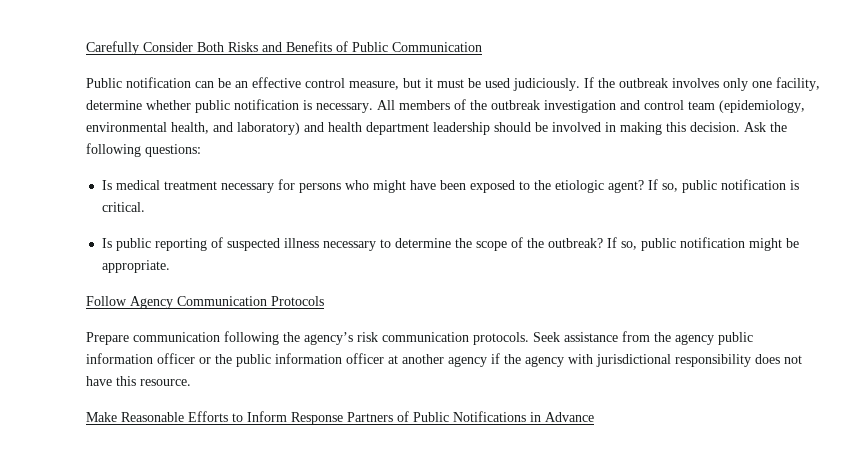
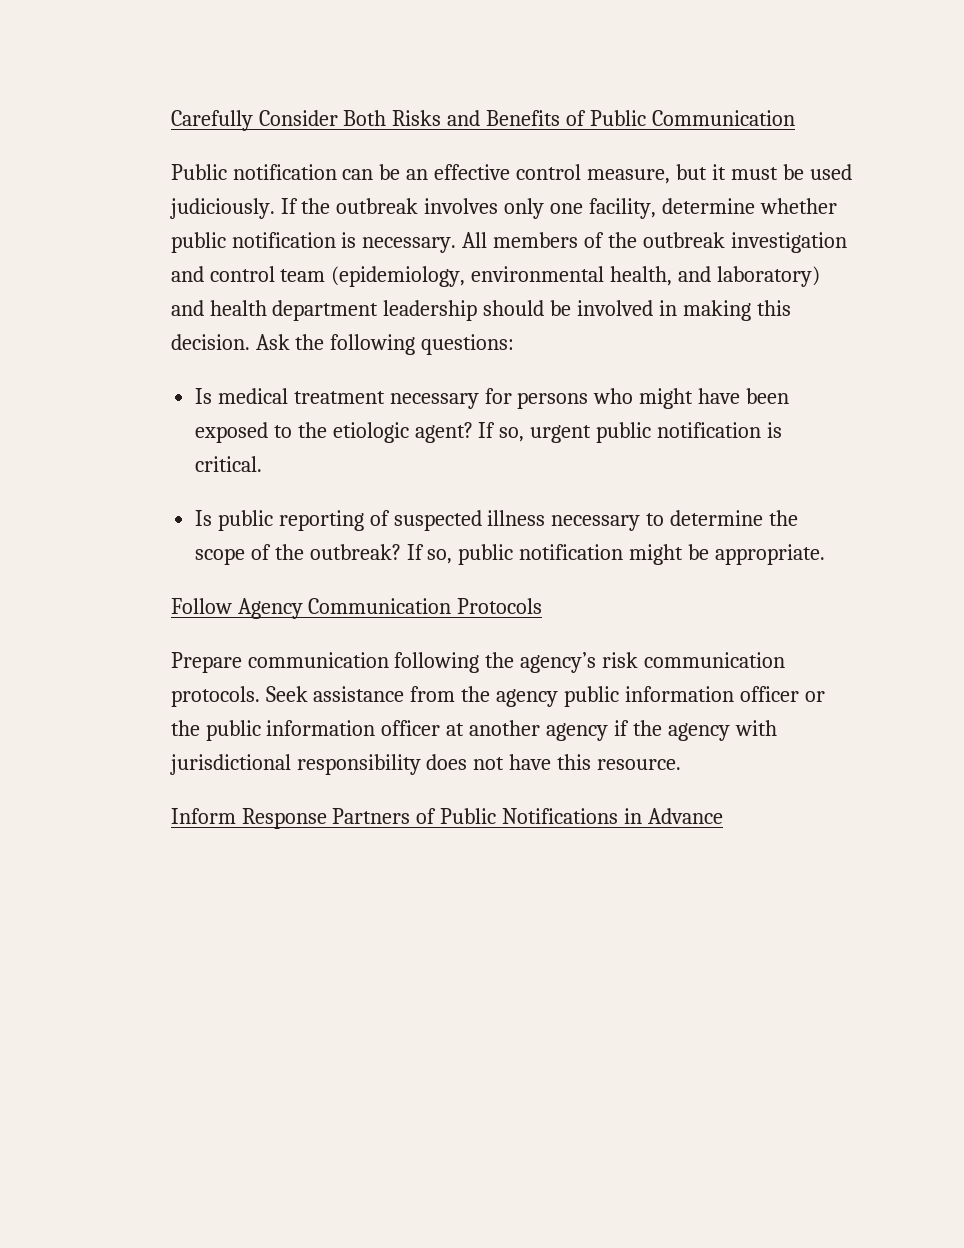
(678, 187) none -> [530,425,592,443] urgent
[86,411,244,422] Make Reasonable Efforts to -> (682, 764) none

